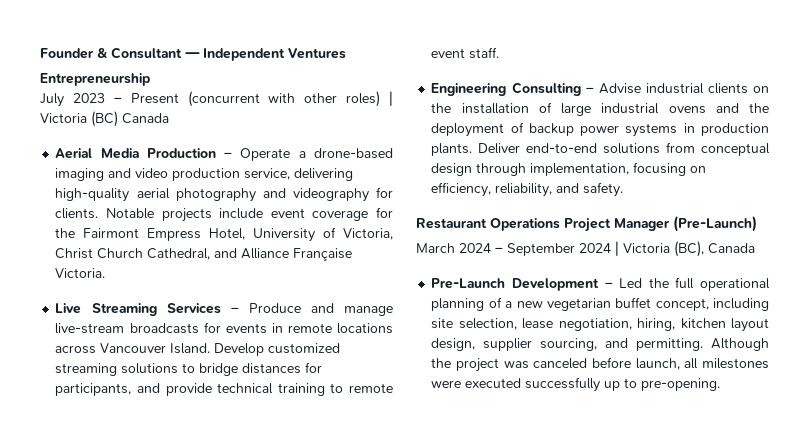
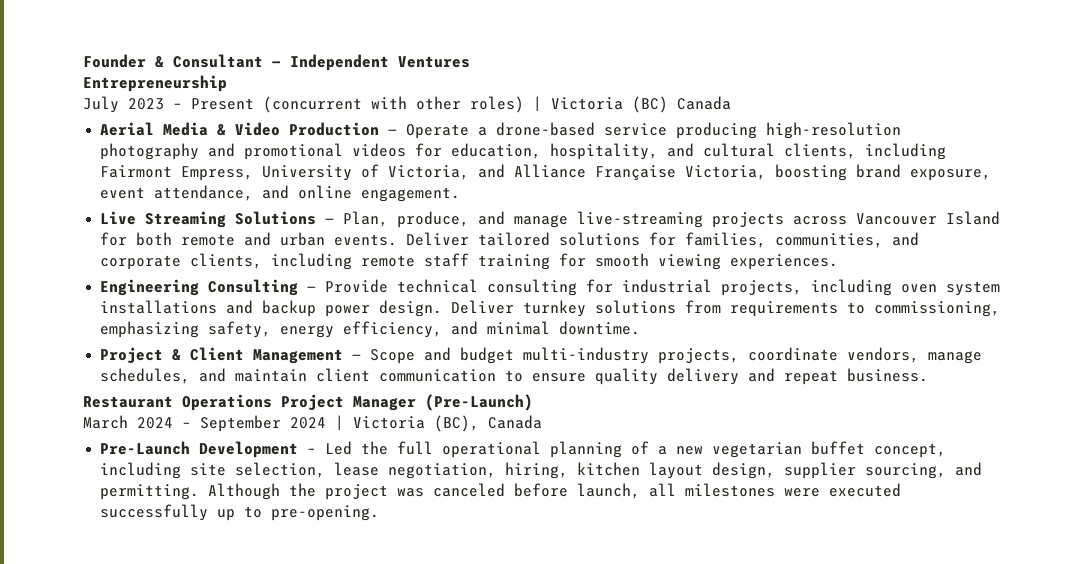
[146,148,393,161] [55,168,354,181] [55,187,393,202] [55,207,394,222] [55,227,393,242] [55,248,353,261] [55,268,106,278] [55,303,394,316] [55,322,393,334] [55,343,341,356] [55,362,323,376] [55,383,394,396] [431,47,500,59] [431,82,769,96] [431,102,769,116] [431,122,769,137] [431,142,770,156] [431,162,707,176] [431,182,624,197] Production – Operate a drone-based imaging and video production service, delivering high-quality aerial photography and videography for clients. Notable projects include event coverage for the Fairmont Empress Hotel, University of Victoria, Christ Church Cathedral, and Alliance Française Victoria. // Live Streaming Services – Produce and manage live-stream broadcasts for events in remote locations across Vancouver Island. Develop customized streaming solutions to bridge distances for participants, and provide technical training to remote event staff. // Engineering Consulting – Advise industrial clients on the installation of large industrial ovens and the deployment of backup power systems in production plants. Deliver end-to-end solutions from conceptual design through implementation, focusing on efficiency, reliability, and safety. -> [217,122,902,139] [100,143,947,160] [100,164,992,181] [100,185,461,202] [100,211,1001,228] [100,232,920,248] [100,253,839,270] [100,279,1001,296] [100,300,1001,317] [100,321,641,338] [100,347,983,364] [100,368,929,385] & Video Production — Operate a drone-based service producing high-resolution photography and promotional videos for education, hospitality, and cultural clients, including Fairmont Empress, University of Victoria, and Alliance Française Victoria, boosting brand exposure, event attendance, and online engagement. // Live Streaming Solutions — Plan, produce, and manage live-streaming projects across Vancouver Island for both remote and urban events. Deliver tailored solutions for families, communities, and corporate clients, including remote staff training for smooth viewing experiences. // Engineering Consulting — Provide technical consulting for industrial projects, including oven system installations and backup power design. Deliver turnkey solutions from requirements to commissioning, emphasizing safety, energy efficiency, and minimal downtime. // Project & Client Management — Scope and budget multi-industry projects, coordinate vendors, manage schedules, and maintain client communication to ensure quality delivery and repeat business.

